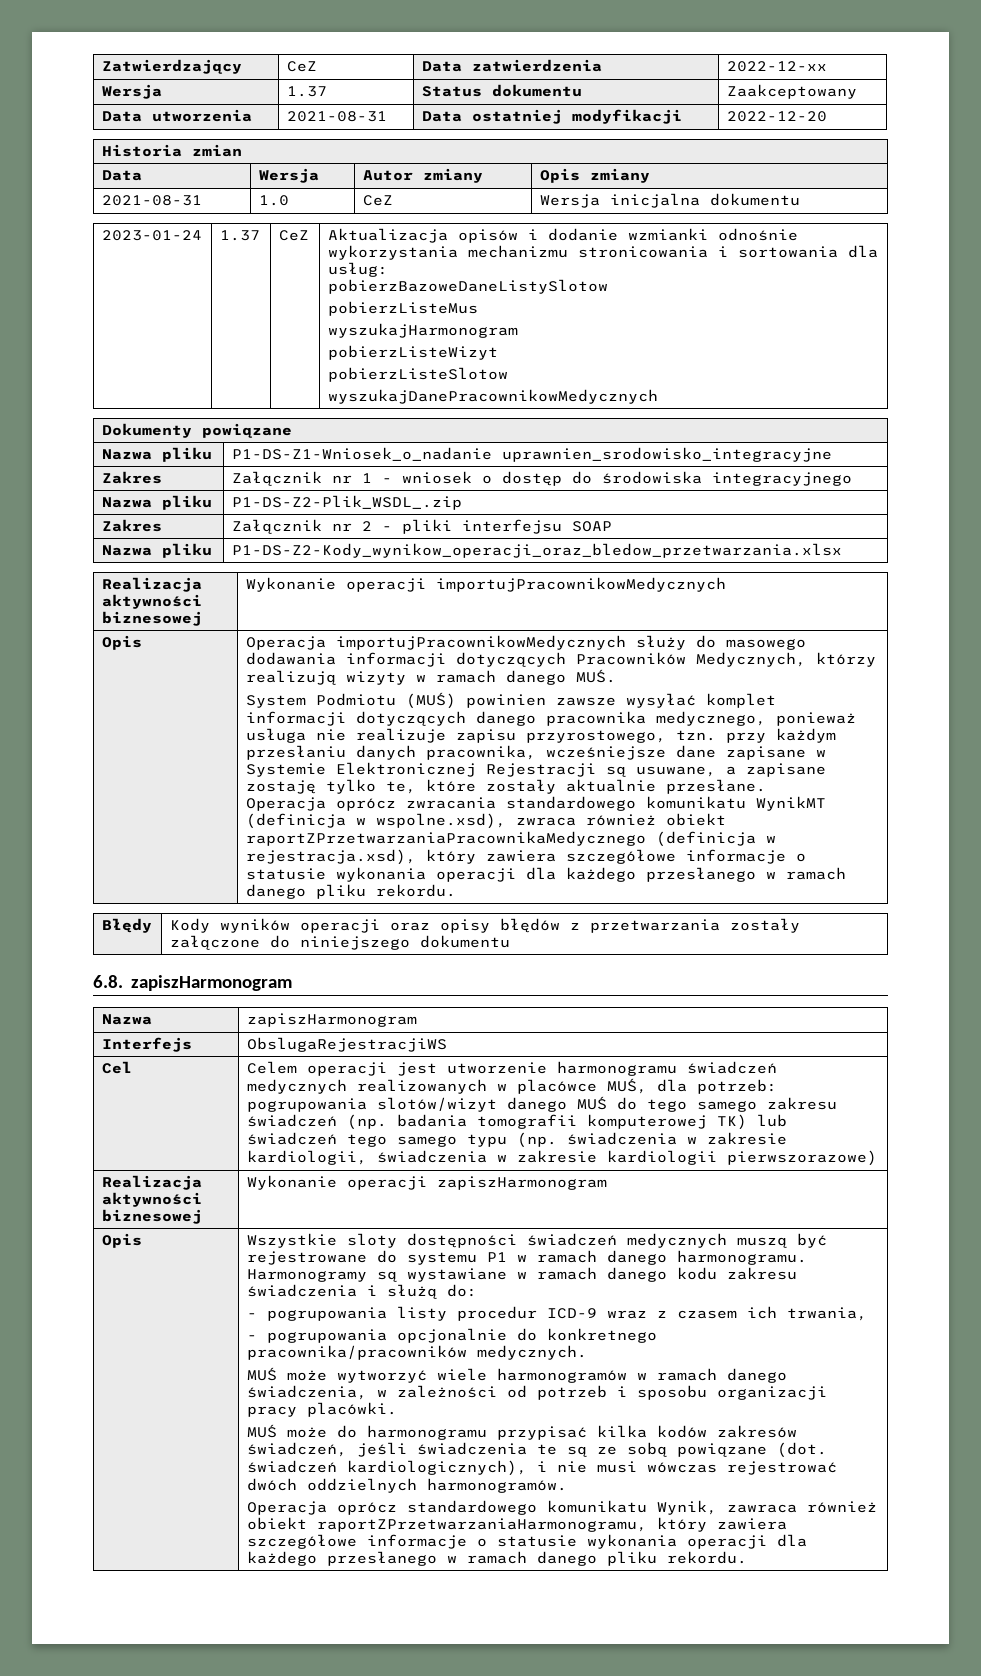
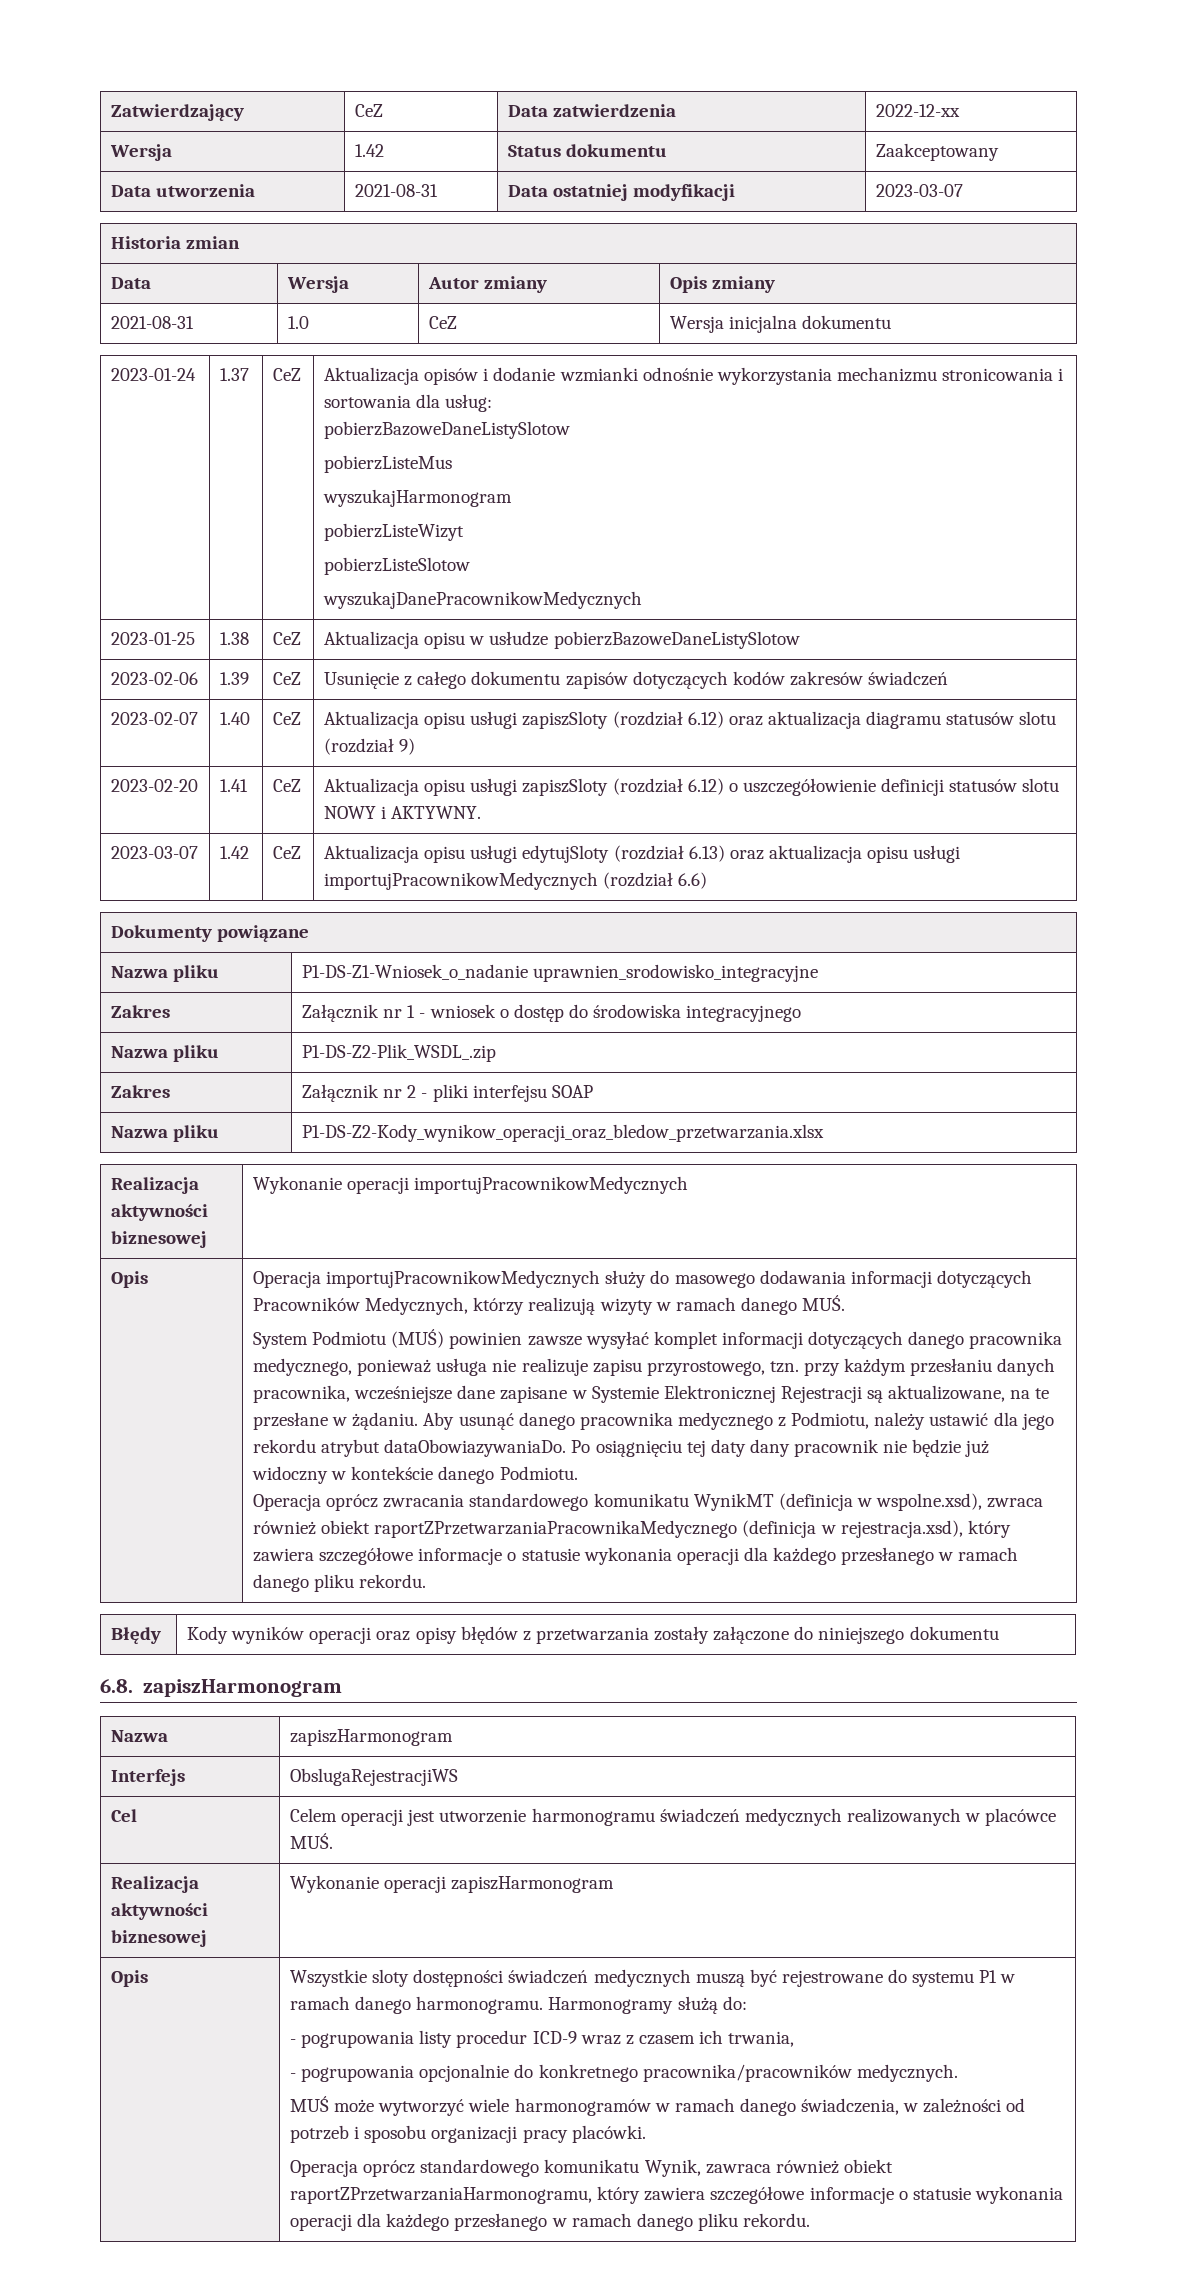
[286,86,327,97] 1.37 -> [354,144,384,157] 1.42
[726,111,827,122] 2022-12-20 -> [875,184,963,197] 2023-03-07
(658, 396) none -> [110,632,195,645] [219,632,249,645] [272,632,301,645] [323,631,800,649] [110,672,198,685] [219,672,249,685] [272,672,301,685] [323,671,949,689] [110,712,198,725] [219,712,250,725] [272,712,301,725] [323,711,1057,729] [323,738,416,755] [110,779,198,792] [219,779,248,792] [272,779,301,792] [323,778,1060,796] [323,806,482,819] [110,846,198,859] [219,846,249,859] [272,846,301,859] [323,845,961,863] [323,872,708,890] // 2023-01-25 | 1.38 | CeZ | Aktualizacja opisu w usłudze pobierzBazoweDaneListySlotow // 2023-02-06 | 1.39 | CeZ | Usunięcie z całego dokumentu zapisów dotyczących kodów zakresów świadczeń // 2023-02-07 | 1.40 | CeZ | Aktualizacja opisu usługi zapiszSloty (rozdział 6.12) oraz aktualizacja diagramu statusów slotu (rozdział 9) // 2023-02-20 | 1.41 | CeZ | Aktualizacja opisu usługi zapiszSloty (rozdział 6.12) o uszczegółowienie definicji statusów slotu NOWY i AKTYWNY. // 2023-03-07 | 1.42 | CeZ | Aktualizacja opisu usługi edytujSloty (rozdział 6.13) oraz aktualizacja opisu usługi importujPracownikowMedycznych (rozdział 6.6)
[635,763,826,777] [245,779,766,794] usuwane, a zapisane zostaję tylko te, które zostały aktualnie przesłane. -> [888,1385,1050,1402] [252,1412,1054,1430] [252,1439,990,1457] [251,1466,578,1484] aktualizowane, na te przesłane w żądaniu. Aby usunąć danego pracownika medycznego z Podmiotu, należy ustawić dla jego rekordu atrybut dataObowiazywaniaDo. Po osiągnięciu tej daty dany pracownik nie będzie już widoczny w kontekście danego Podmiotu.
[606,1078,777,1094] [246,1096,837,1112] [246,1114,787,1130] [246,1132,787,1148] [246,1150,877,1166] MUŚ, dla potrzeb: pogrupowania slotów/wizyt danego MUŚ do tego samego zakresu świadczeń (np. badania tomografii komputerowej TK) lub świadczeń tego samego typu (np. świadczenia w zakresie kardiologii, świadczenia w zakresie kardiologii pierwszorazowe) -> [289,1833,333,1849] MUŚ.
[376,1267,797,1282] [246,1284,377,1297] są wystawiane w ramach danego kodu zakresu świadczenia i -> (674, 2005) none
[246,1424,797,1440] [246,1442,827,1458] [246,1460,837,1476] [246,1478,567,1493] // MUŚ może do harmonogramu przypisać kilka kodów zakresów świadczeń, jeśli świadczenia te są ze sobą powiązane (dot. świadczeń kardiologicznych), i nie musi wówczas rejestrować dwóch oddzielnych harmonogramów. -> (646, 2134) none

